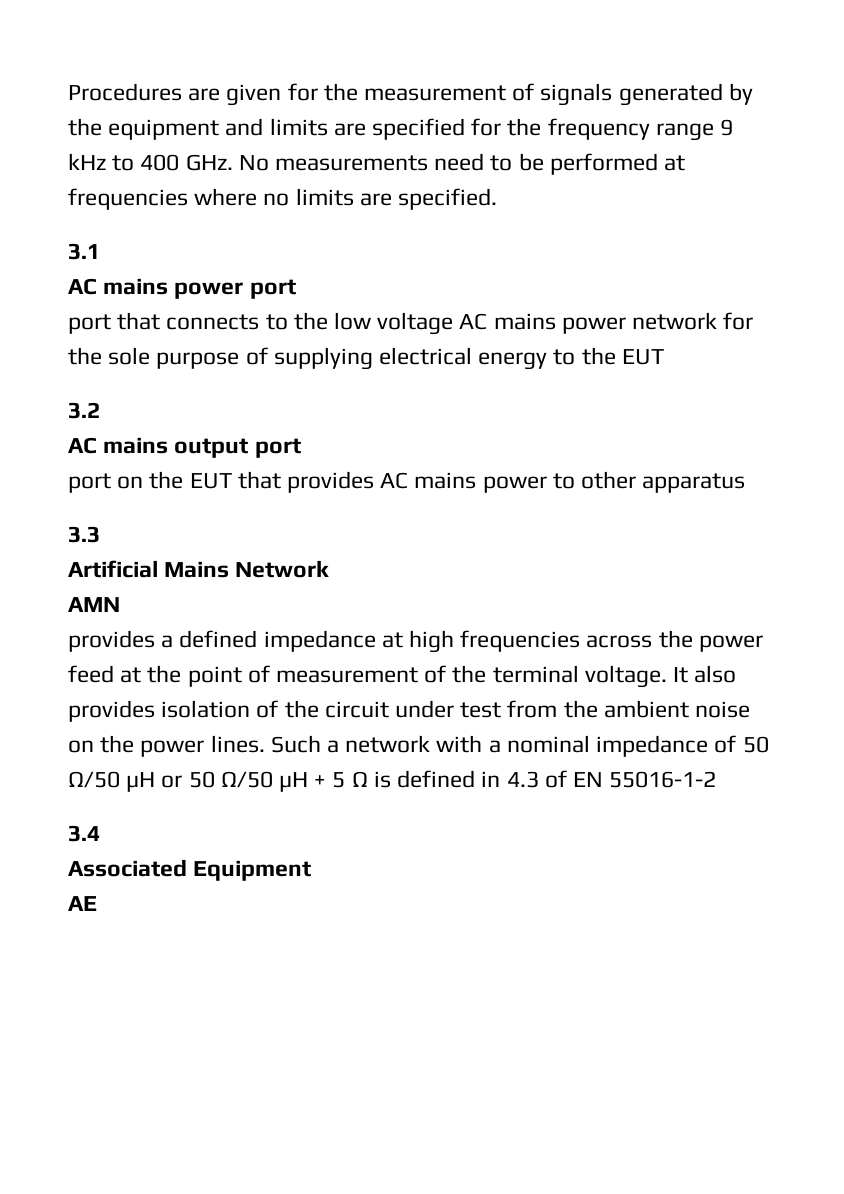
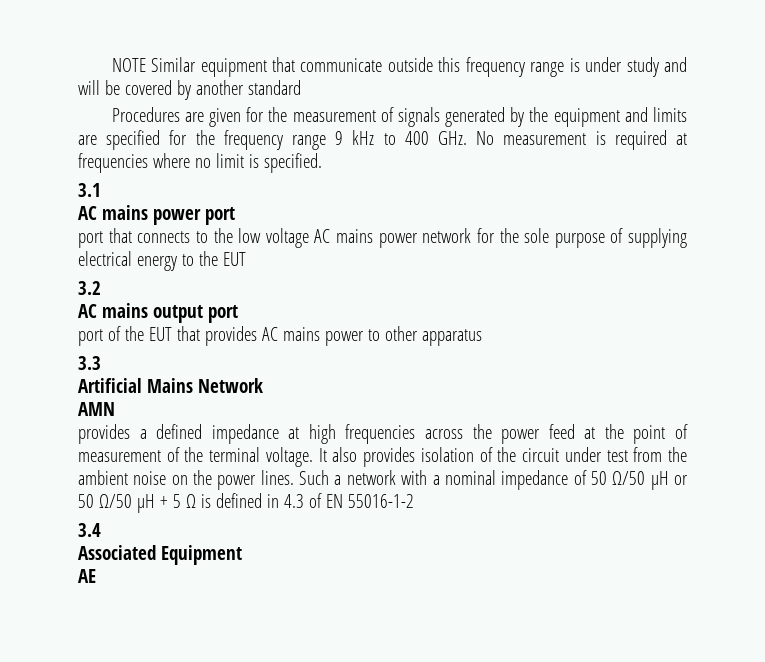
(68, 92) none -> [111,57,688,77] [78,80,301,100] NOTE Similar equipment that communicate outside this frequency range is under study and will be covered by another standard //
[275,153,658,175] measurements need to be performed -> [503,130,667,150] measurement is required
[295,188,392,206] limits are -> [215,153,259,168] limit is
[117,476,144,489] on -> [107,326,121,341] of

